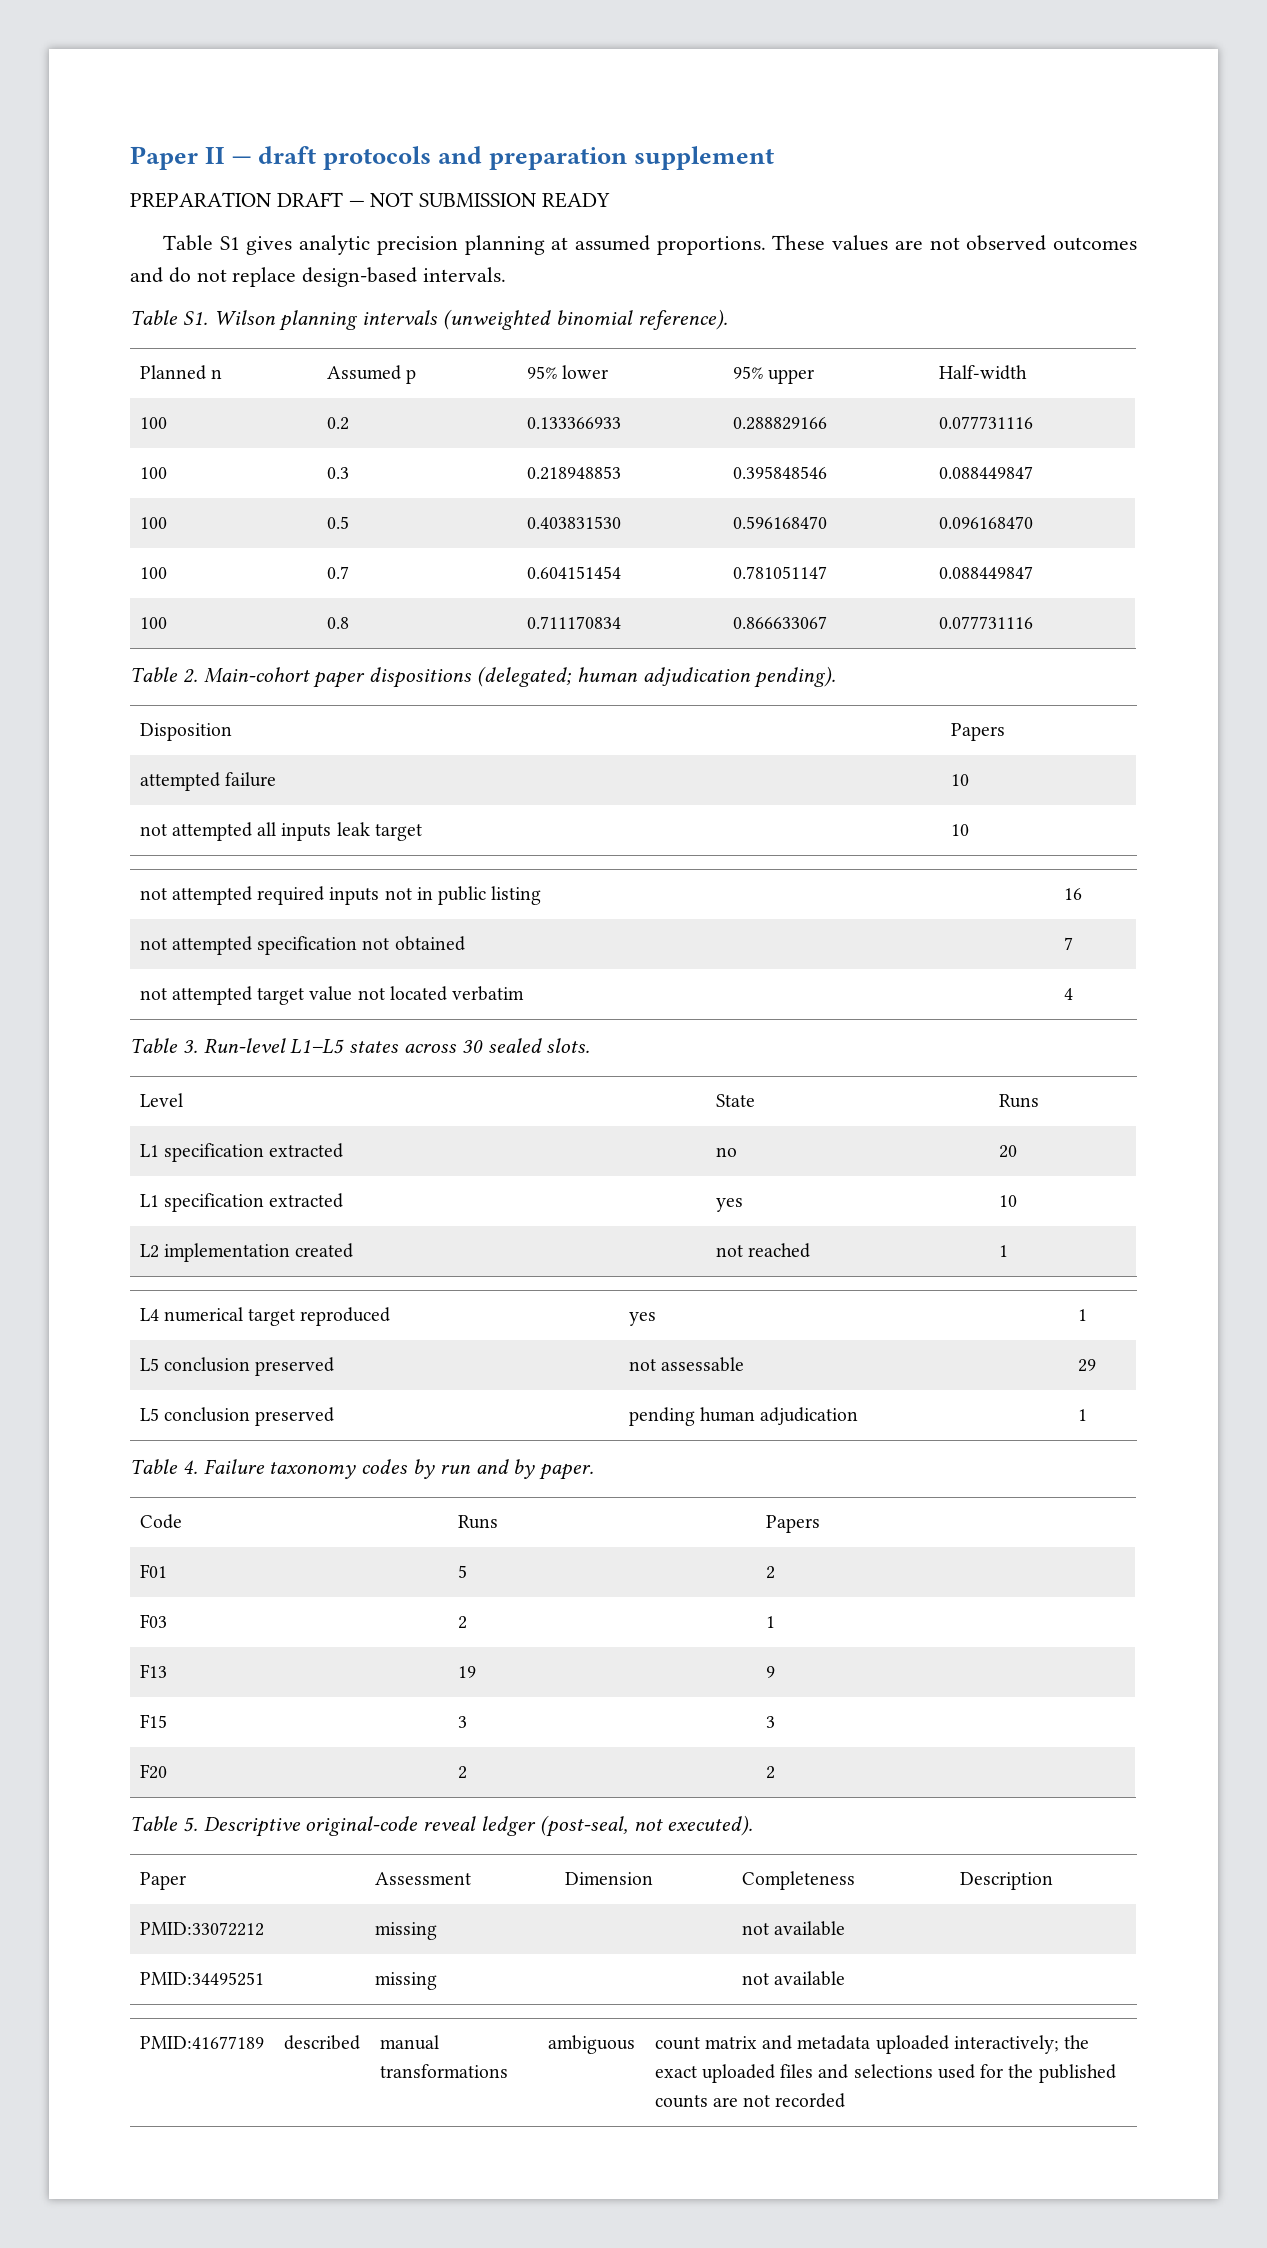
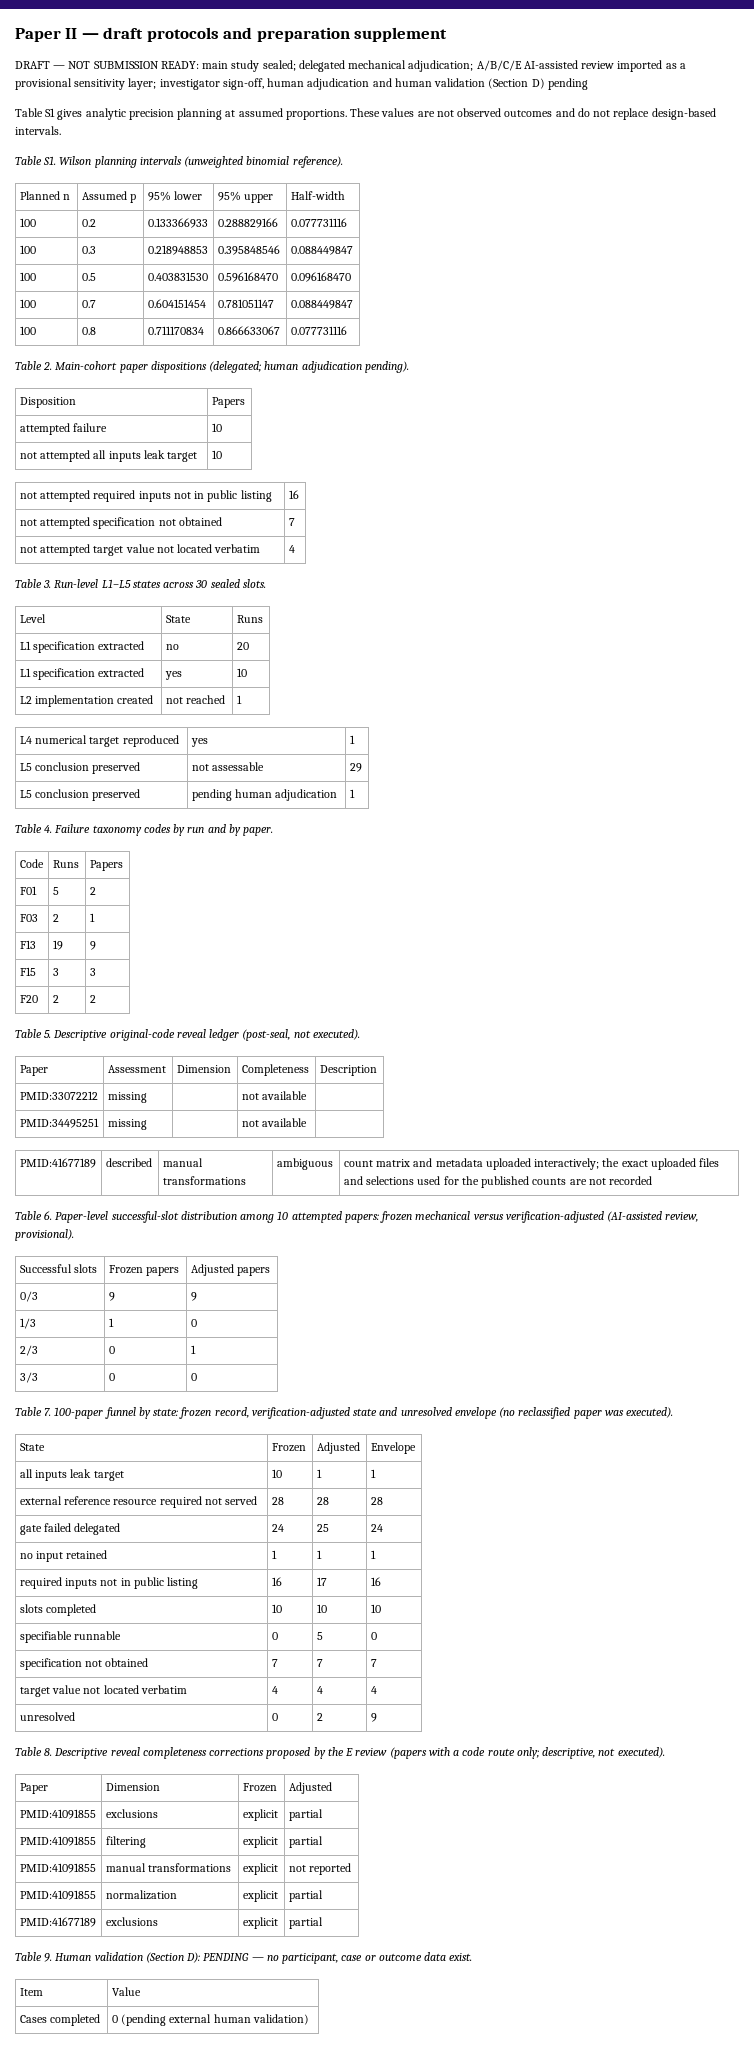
[130,192,271,208] PREPARATION -> (448, 34) none
[542,192,611,208] READY -> [160,60,686,72] [15,78,588,90] READY: main study sealed; delegated mechanical adjudication; A/B/C/E AI-assisted review imported as a provisional sensitivity layer; investigator sign-off, human adjudication and human validation (Section D) pending
(846, 2100) none -> [15,1211,699,1223] [15,1229,74,1241] [19,1264,98,1273] [108,1265,180,1276] [190,1264,271,1276] [19,1291,38,1302] [108,1292,115,1301] [190,1292,197,1301] [19,1318,36,1329] [108,1318,114,1327] [190,1319,197,1327] [19,1345,38,1356] [108,1346,115,1354] [190,1345,196,1354] [19,1372,38,1383] [108,1373,115,1381] [190,1373,197,1381] [15,1407,674,1419] [19,1443,45,1451] [271,1443,306,1452] [316,1442,360,1454] [370,1442,416,1454] [19,1469,124,1481] [271,1469,282,1478] [316,1469,322,1478] [370,1469,376,1478] [19,1496,258,1508] [271,1497,284,1505] [316,1497,329,1505] [370,1497,383,1505] [19,1523,121,1535] [271,1524,284,1532] [316,1524,329,1532] [370,1524,383,1532] [19,1550,108,1562] [271,1550,277,1559] [316,1550,322,1559] [370,1550,376,1559] [19,1577,199,1589] [271,1577,282,1586] [316,1577,327,1586] [370,1577,381,1586] [19,1604,97,1616] [271,1604,282,1613] [316,1604,327,1613] [370,1604,381,1613] [19,1631,122,1643] [271,1632,278,1640] [316,1632,323,1640] [370,1632,377,1640] [19,1658,149,1670] [271,1659,278,1667] [316,1659,323,1667] [370,1659,377,1667] [19,1685,187,1697] [271,1686,278,1694] [316,1686,323,1694] [370,1686,377,1694] [19,1712,75,1721] [271,1713,278,1721] [316,1713,323,1721] [370,1713,377,1722] [15,1747,665,1759] [19,1783,48,1794] [105,1783,160,1791] [242,1783,277,1792] [288,1782,332,1794] [19,1809,96,1819] [105,1809,158,1818] [242,1809,278,1821] [288,1809,323,1821] [19,1836,96,1846] [105,1836,146,1848] [242,1836,278,1848] [288,1836,323,1848] [19,1863,96,1873] [105,1863,232,1872] [242,1863,278,1875] [288,1863,352,1875] [19,1890,96,1900] [105,1890,177,1900] [242,1890,278,1902] [288,1890,323,1902] [19,1917,96,1927] [105,1917,158,1926] [242,1917,278,1929] [288,1917,323,1929] [15,1952,473,1964] [19,1988,43,1996] [111,1987,141,1996] [19,2014,101,2026] [111,2014,309,2026] // Table 6. Paper-level successful-slot distribution among 10 attempted papers: frozen mechanical versus verification-adjusted (AI-assisted review, provisional). // Successful slots | Frozen papers | Adjusted papers // 0/3 | 9 | 9 // 1/3 | 1 | 0 // 2/3 | 0 | 1 // 3/3 | 0 | 0 // Table 7. 100-paper funnel by state: frozen record, verification-adjusted state and unresolved envelope (no reclassified paper was executed). // State | Frozen | Adjusted | Envelope // all inputs leak target | 10 | 1 | 1 // external reference resource required not served | 28 | 28 | 28 // gate failed delegated | 24 | 25 | 24 // no input retained | 1 | 1 | 1 // required inputs not in public listing | 16 | 17 | 16 // slots completed | 10 | 10 | 10 // specifiable runnable | 0 | 5 | 0 // specification not obtained | 7 | 7 | 7 // target value not located verbatim | 4 | 4 | 4 // unresolved | 0 | 2 | 9 // Table 8. Descriptive reveal completeness corrections proposed by the E review (papers with a code route only; descriptive, not executed). // Paper | Dimension | Frozen | Adjusted // PMID:41091855 | exclusions | explicit | partial // PMID:41091855 | filtering | explicit | partial // PMID:41091855 | manual transformations | explicit | not reported // PMID:41091855 | normalization | explicit | partial // PMID:41677189 | exclusions | explicit | partial // Table 9. Human validation (Section D): PENDING — no participant, case or outcome data exist. // Item | Value // Cases completed | 0 (pending external human validation)

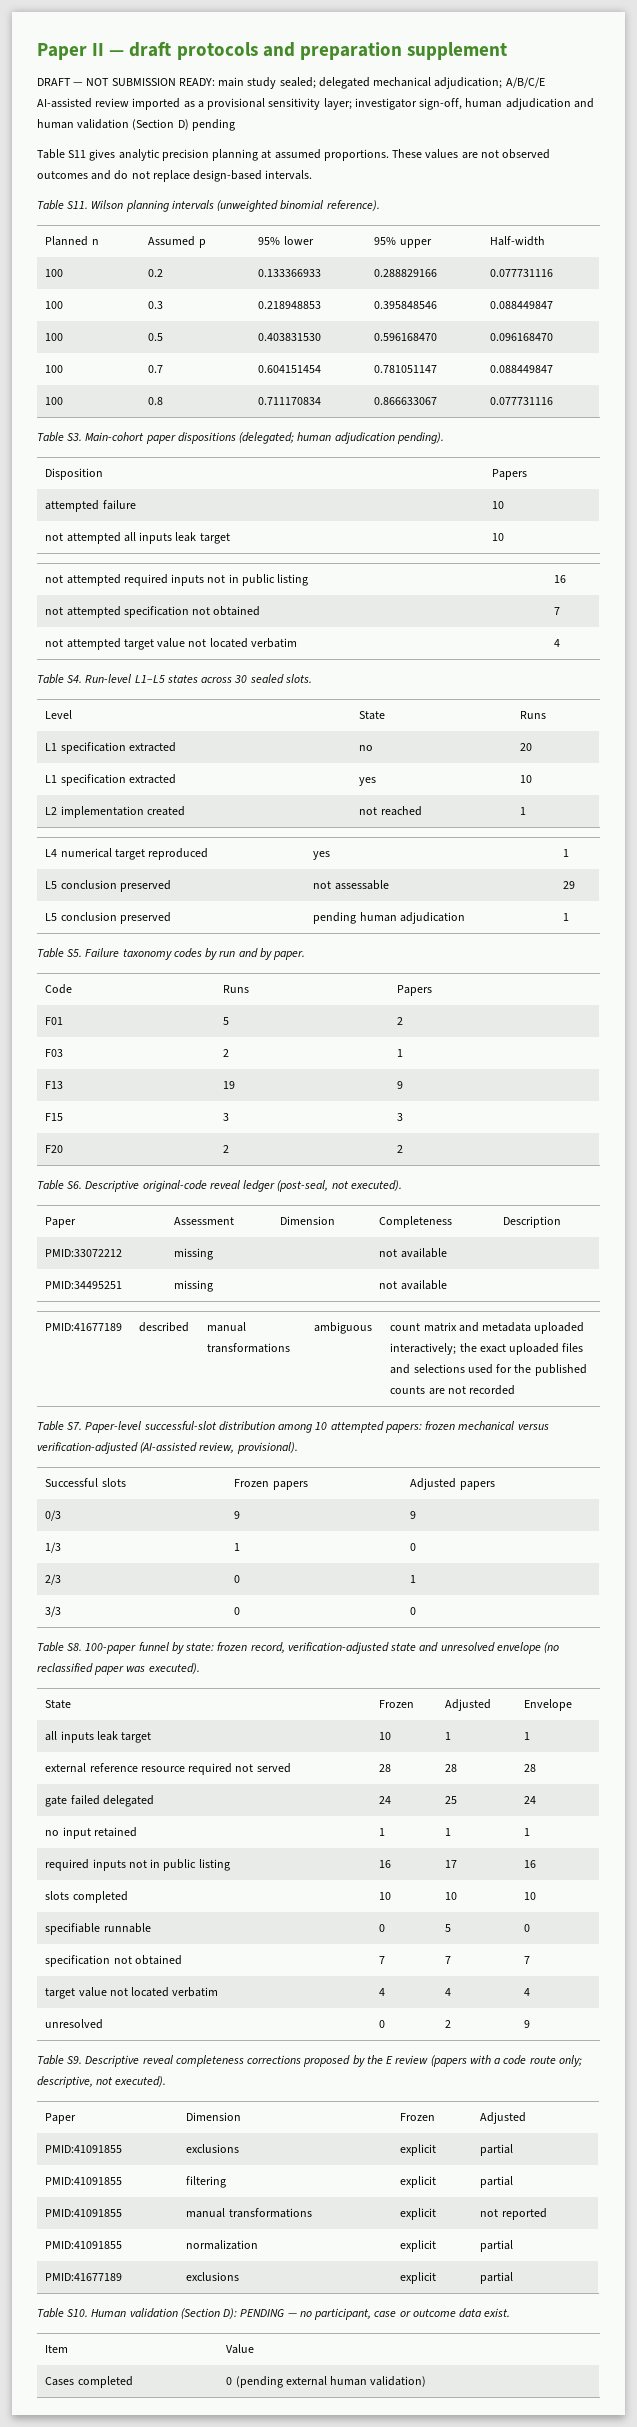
[45,108,56,117] S1 -> [68,150,87,158] S11
[43,156,57,165] S1. -> [67,201,89,209] S11.
[43,362,53,370] 2. -> [67,433,83,441] S3.
[43,580,52,588] 3. -> [67,675,83,683] S4.
[44,825,53,833] 4. -> [67,949,83,957] S5.
[44,1030,52,1038] 5. -> [67,1181,83,1189] S6.
[44,1211,53,1220] 6. -> [67,1422,83,1430] S7.
[44,1408,52,1416] 7. -> [67,1643,83,1651] S8.
[44,1748,53,1756] 8. -> [67,2056,83,2064] S9.
[44,1953,53,1962] 9. -> [67,2309,89,2317] S10.

